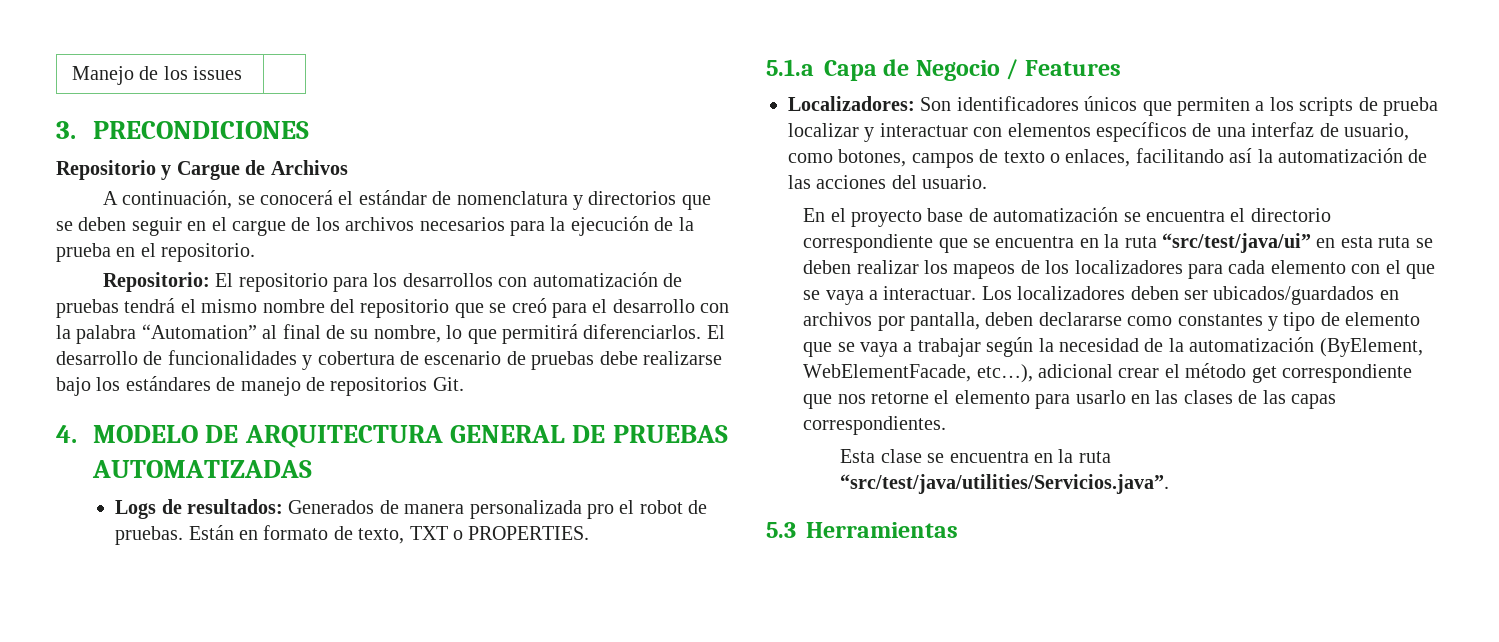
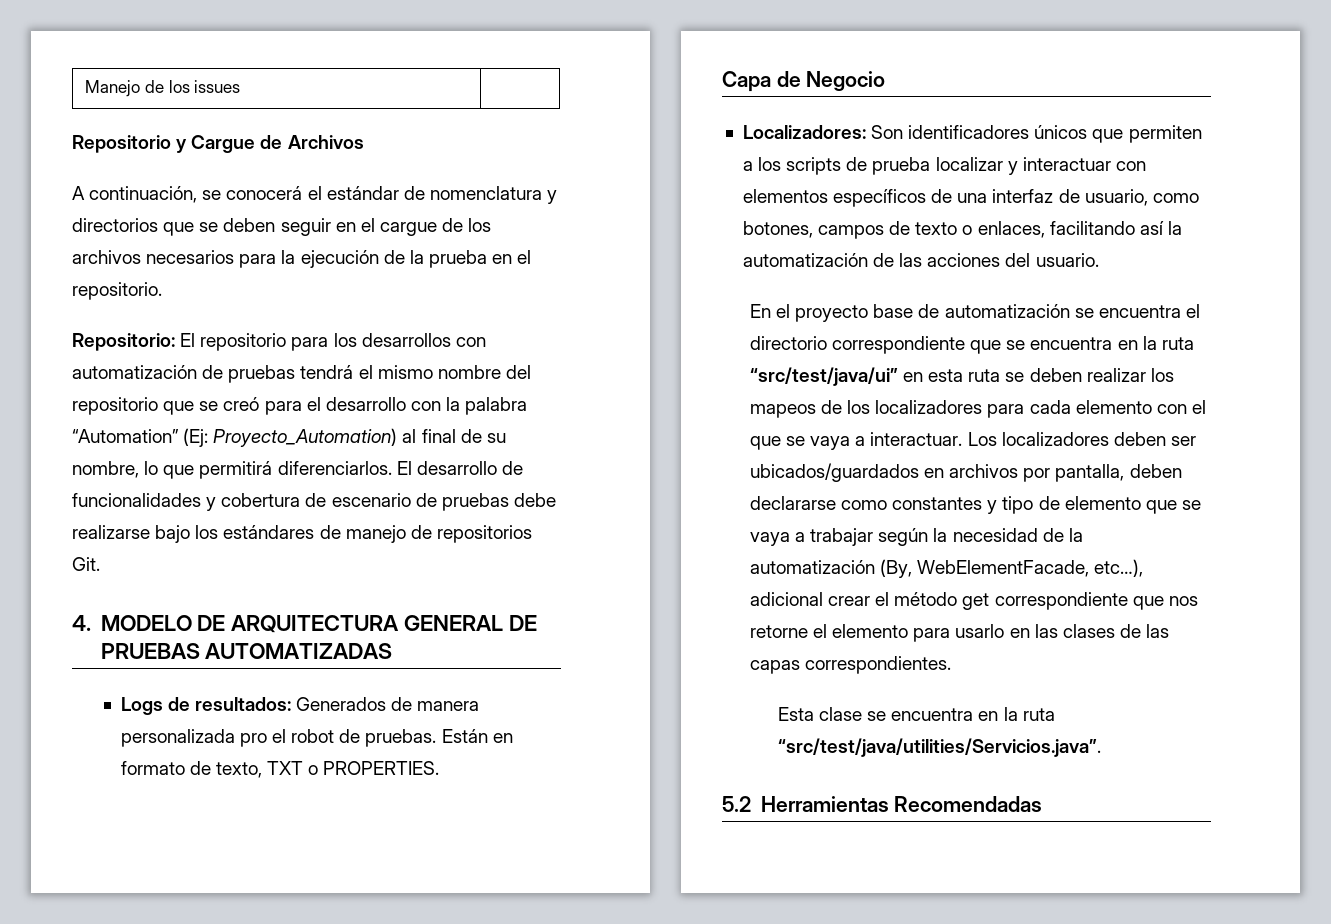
[56,121,310,139] // 3. PRECONDICIONES -> (241, 86) none
(257, 331) none -> [183,428,398,447] (Ej: Proyecto_Automation)
[766,59,814,76] 5.1.a -> (440, 768) none
[1006,59,1121,80] / Features -> (886, 81) none
[1319,338,1423,357] (ByElement, -> [880,559,913,578] (By,
[766,522,958,538] 5.3 Herramientas -> [722,796,1043,812] 5.2 Herramientas Recomendadas

